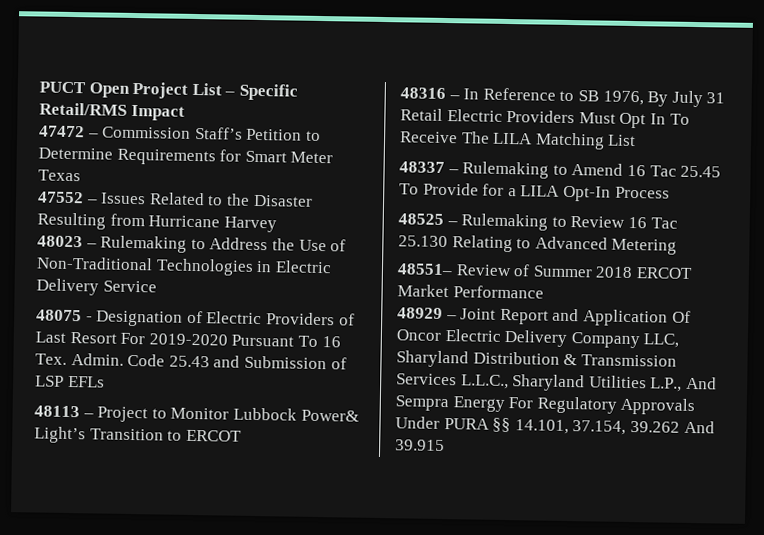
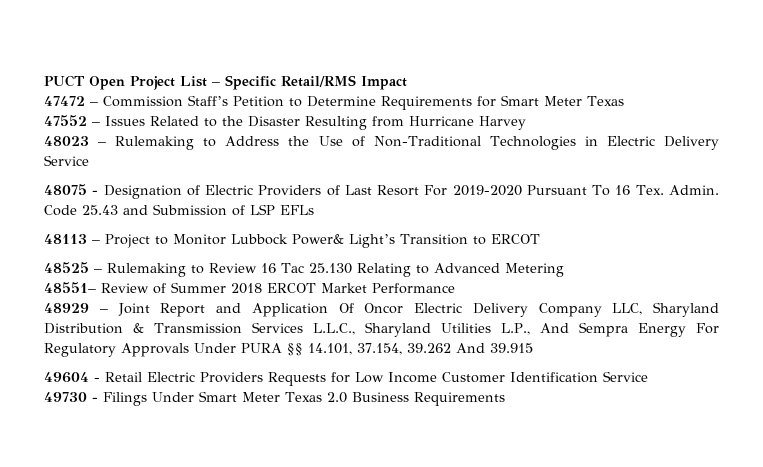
[400,87,726,108] [400,108,690,129] [400,131,637,150] [399,161,722,179] [399,182,670,202] // 48316 – In Reference to SB 1976, By July 31 Retail Electric Providers Must Opt In To Receive The LILA Matching List // 48337 – Rulemaking to Amend 16 Tac 25.45 To Provide for a LILA Opt-In Process -> (540, 239) none
(445, 445) none -> [44,371,648,386] [44,391,505,406] // 49604 - Retail Electric Providers Requests for Low Income Customer Identification Service // 49730 - Filings Under Smart Meter Texas 2.0 Business Requirements

